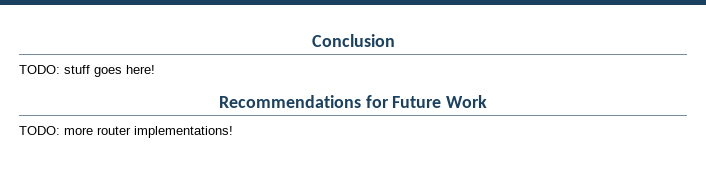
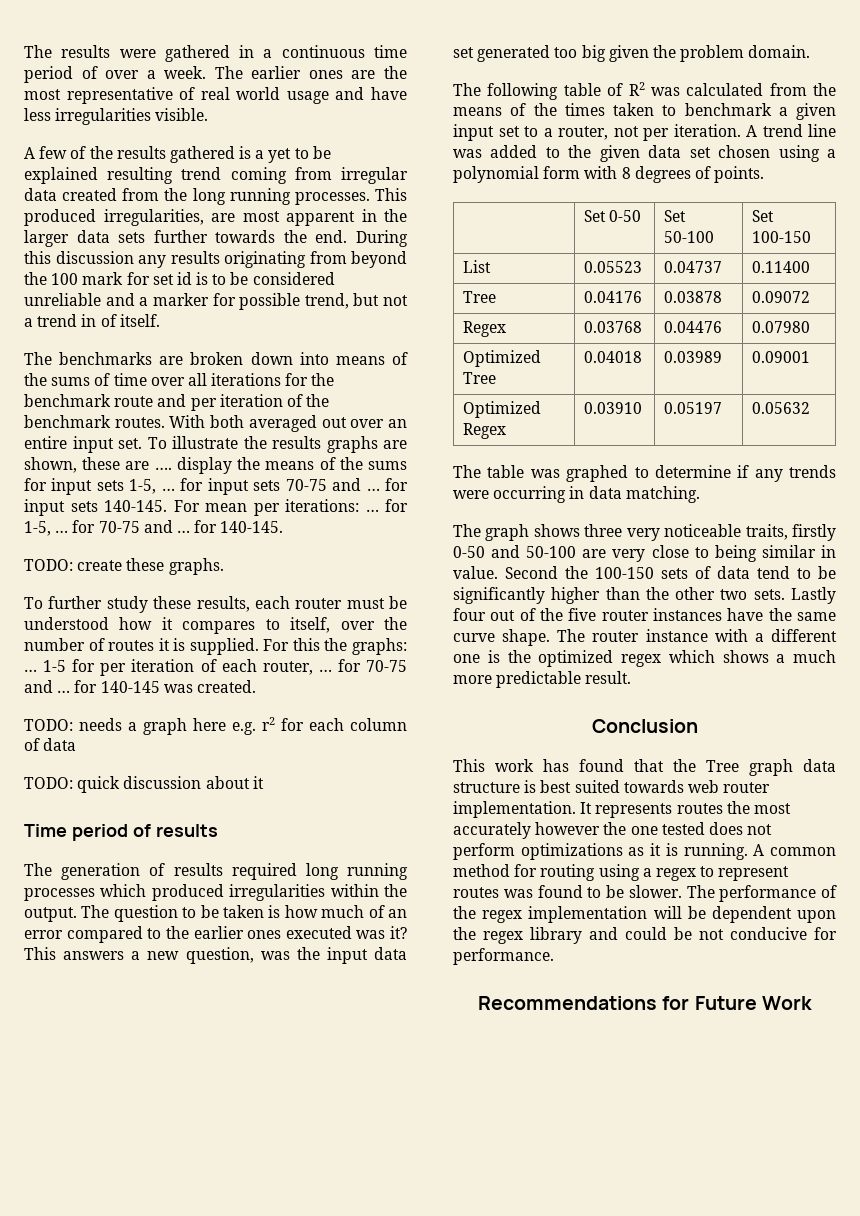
[311,34,395,47] [19,65,155,77] Conclusion // TODO: stuff goes here! -> [24,45,407,62] [24,66,407,83] [24,87,407,104] [24,108,209,125] [24,146,331,163] [24,167,408,184] [24,188,407,205] [24,209,407,226] [24,230,408,247] [24,251,407,268] [24,272,335,285] [24,293,408,310] [24,314,160,327] [24,352,409,365] [24,373,335,386] [24,394,330,411] [24,415,408,432] [24,436,407,453] [24,457,408,474] [24,478,408,495] [24,499,408,516] [24,520,284,536] [24,558,224,575] [24,596,407,613] [24,617,407,634] [24,638,407,655] [24,659,407,676] [24,680,256,693] [24,717,407,735] [24,738,77,751] [24,776,264,793] [24,824,218,841] [24,863,408,880] [24,884,407,901] [24,905,407,922] [24,926,407,943] [24,947,407,964] [453,45,811,62] [453,82,836,100] [453,103,836,120] [453,124,836,141] [453,145,836,162] [453,166,765,183] [584,210,642,222] [664,210,687,222] [664,231,715,243] [752,210,775,222] [752,231,812,243] [463,260,492,273] [584,261,643,273] [664,261,723,273] [752,261,811,273] [463,291,497,303] [584,291,643,303] [664,291,723,303] [752,291,811,303] [463,321,507,337] [584,321,643,333] [664,321,723,333] [752,321,811,333] [463,350,542,367] [463,372,497,384] [584,351,643,363] [664,351,723,363] [752,351,811,363] [463,401,542,418] [463,423,507,439] [584,402,643,414] [664,402,723,414] [752,402,811,414] [453,465,836,482] [453,486,700,503] [453,524,836,541] [453,545,836,562] [453,566,836,579] [453,587,836,604] [453,608,836,621] [453,629,837,646] [453,650,836,667] [453,671,632,688] [591,719,698,733] [453,759,836,776] [453,780,771,793] [453,801,791,818] [453,822,773,839] [453,843,836,860] [453,864,790,881] [453,885,837,902] [453,906,836,923] [453,927,837,944] [453,948,554,965] The results were gathered in a continuous time period of over a week. The earlier ones are the most representative of real world usage and have less irregularities visible. // A few of the results gathered is a yet to be explained resulting trend coming from irregular data created from the long running processes. This produced irregularities, are most apparent in the larger data sets further towards the end. During this discussion any results originating from beyond the 100 mark for set id is to be considered unreliable and a marker for possible trend, but not a trend in of itself. // The benchmarks are broken down into means of the sums of time over all iterations for the benchmark route and per iteration of the benchmark routes. With both averaged out over an entire input set. To illustrate the results graphs are shown, these are …. display the means of the sums for input sets 1-5, … for input sets 70-75 and … for input sets 140-145. For mean per iterations: … for 1-5, … for 70-75 and … for 140-145. // TODO: create these graphs. // To further study these results, each router must be understood how it compares to itself, over the number of routes it is supplied. For this the graphs: … 1-5 for per iteration of each router, … for 70-75 and … for 140-145 was created. // TODO: needs a graph here e.g. r2 for each column of data // TODO: quick discussion about it // Time period of results // The generation of results required long running processes which produced irregularities within the output. The question to be taken is how much of an error compared to the earlier ones executed was it? This answers a new question, was the input data set generated too big given the problem domain. // The following table of R2 was calculated from the means of the times taken to benchmark a given input set to a router, not per iteration. A trend line was added to the given data set chosen using a polynomial form with 8 degrees of points. // | Set 0-50 | Set 50-100 | Set 100-150 // List | 0.05523 | 0.04737 | 0.11400 // Tree | 0.04176 | 0.03878 | 0.09072 // Regex | 0.03768 | 0.04476 | 0.07980 // Optimized Tree | 0.04018 | 0.03989 | 0.09001 // Optimized Regex | 0.03910 | 0.05197 | 0.05632 // The table was graphed to determine if any trends were occurring in data matching. // The graph shows three very noticeable traits, firstly 0-50 and 50-100 are very close to being similar in value. Second the 100-150 sets of data tend to be significantly higher than the other two sets. Lastly four out of the five router instances have the same curve shape. The router instance with a different one is the optimized regex which shows a much more predictable result. // Conclusion // This work has found that the Tree graph data structure is best suited towards web router implementation. It represents routes the most accurately however the one tested does not perform optimizations as it is running. A common method for routing using a regex to represent routes was found to be slower. The performance of the regex implementation will be dependent upon the regex library and could be not conducive for performance.
[19,126,233,138] // TODO: more router implementations! -> (812, 1003) none

